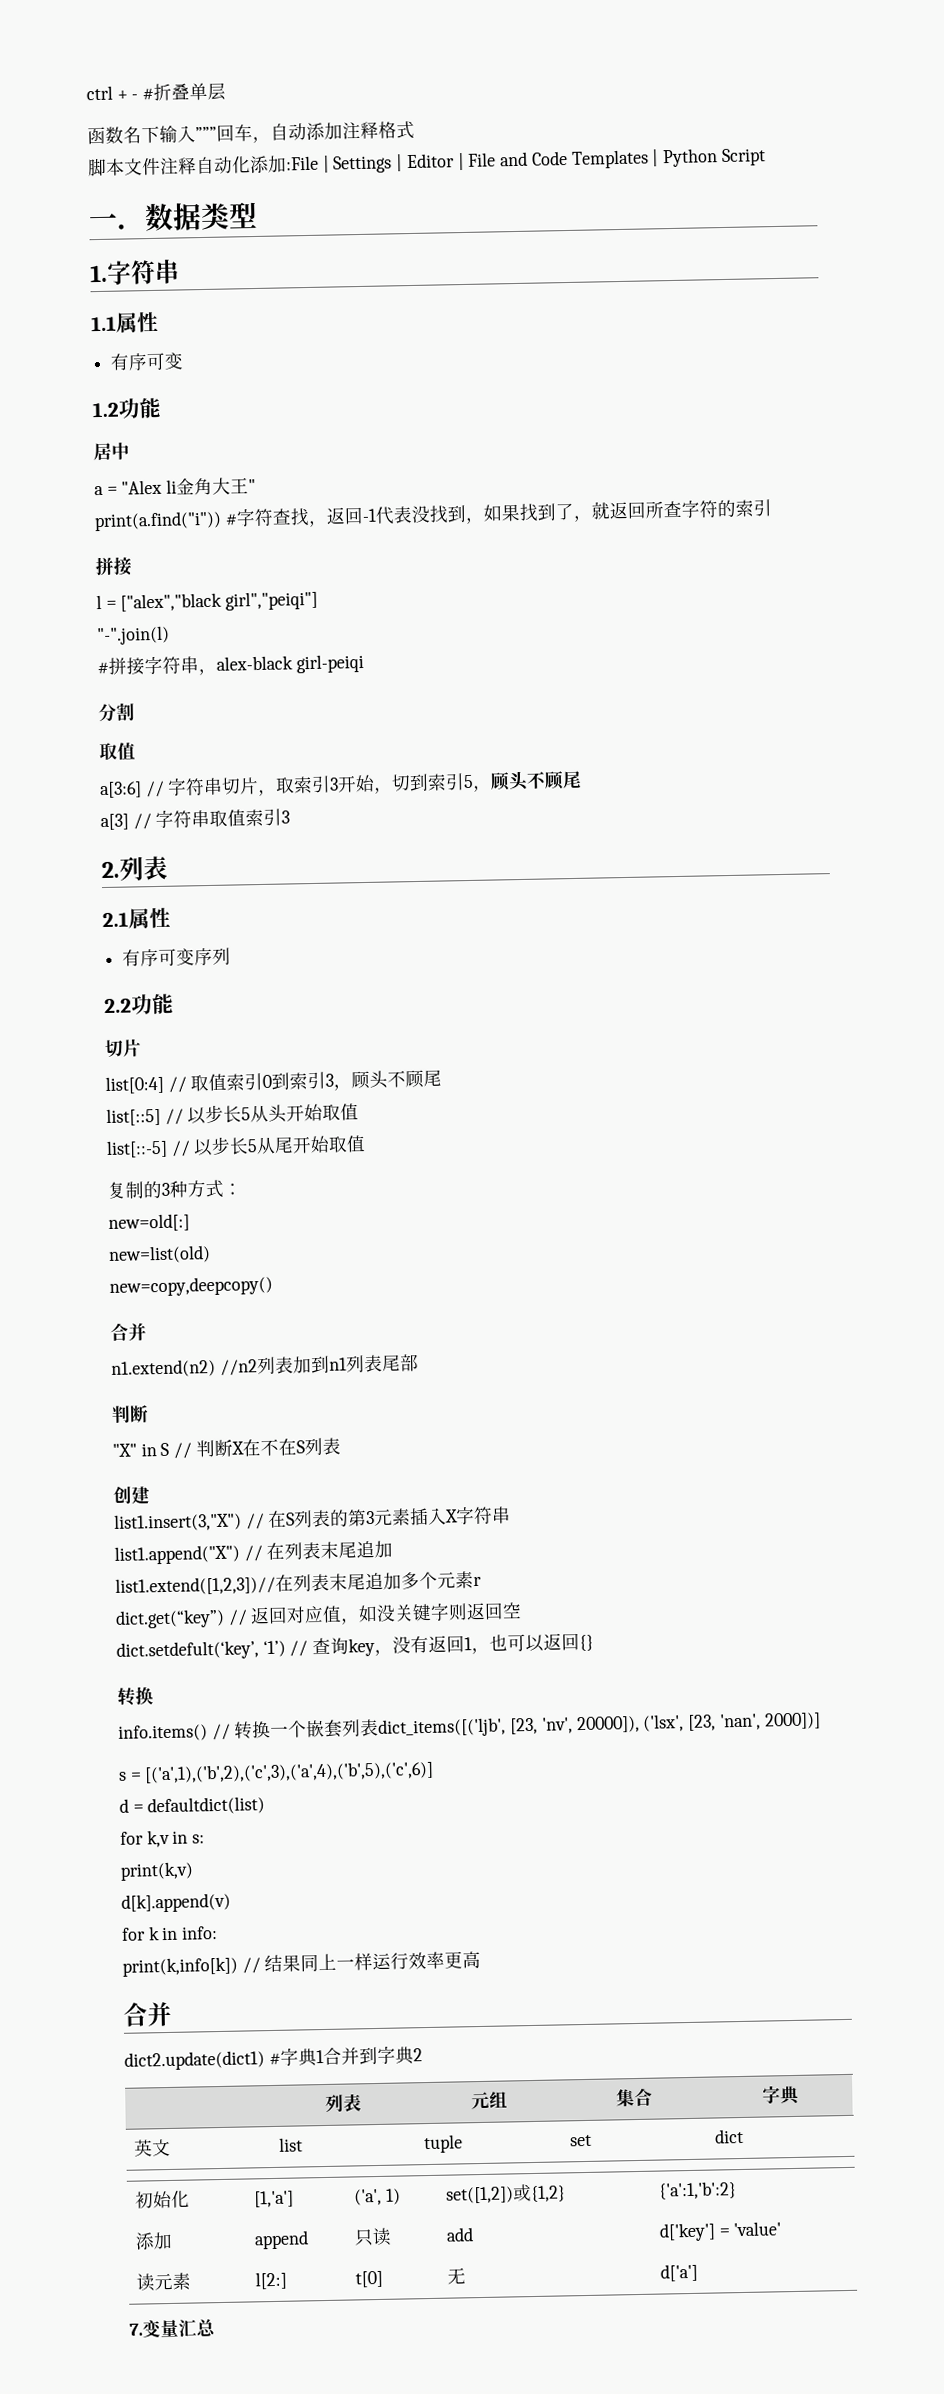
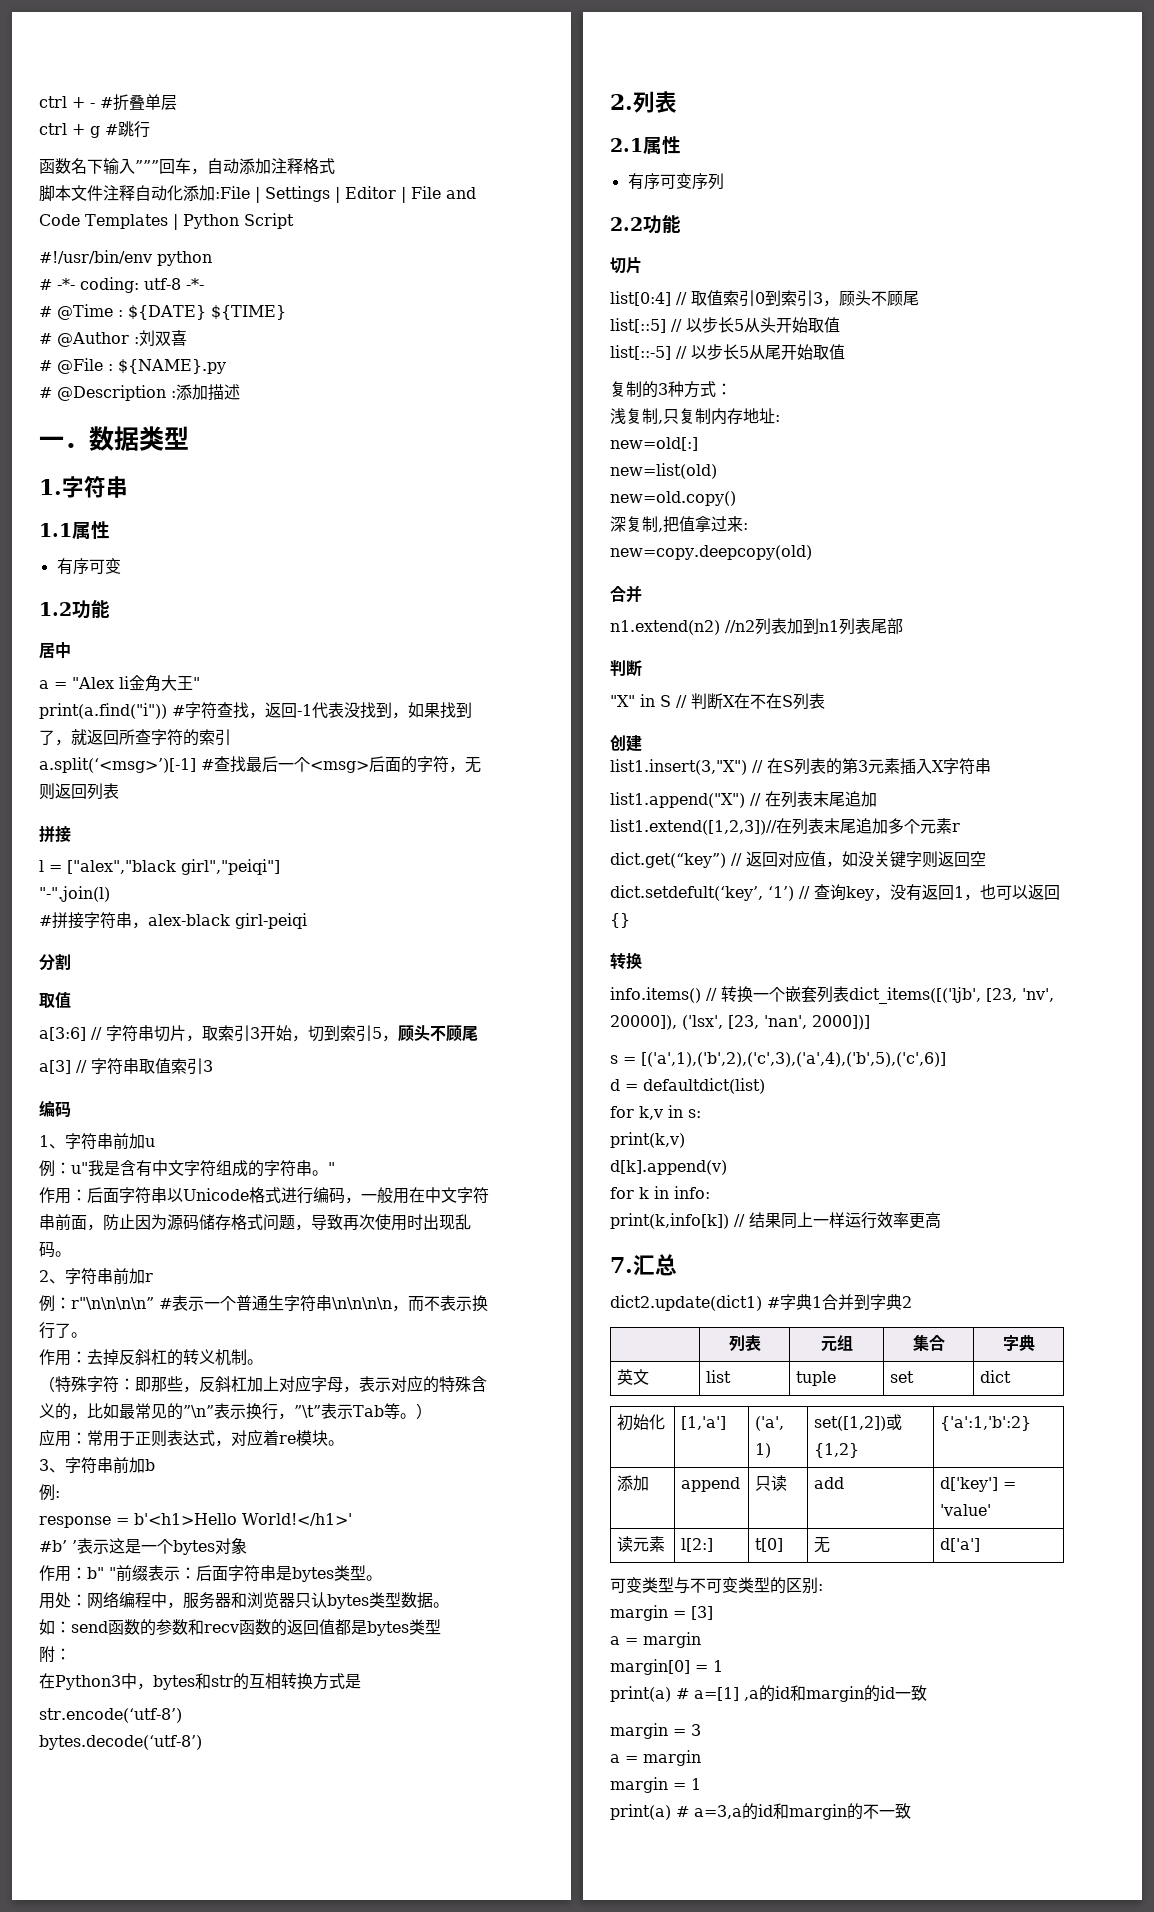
(227, 91) none -> [39,121,150,138] // ctrl + g #跳行
(766, 157) none -> [39,250,212,266] [39,277,204,293] [39,304,286,320] [39,330,187,347] [39,358,226,374] [39,384,240,401] // #!/usr/bin/env python // # -*- coding: utf-8 -*- // # @Time : ${DATE} ${TIME} // # @Author :刘双喜 // # @File : ${NAME}.py // # @Description :添加描述
(772, 508) none -> [39,756,481,773] [39,783,119,800] // a.split(‘<msg>’)[-1] #查找最后一个<msg>后面的字符，无则返回列表
(291, 817) none -> [39,1100,71,1118] [39,1133,155,1150] [39,1160,335,1177] [39,1187,489,1204] [39,1214,471,1231] [39,1241,71,1258] [39,1268,153,1285] [39,1295,488,1312] [39,1322,87,1339] [39,1349,263,1366] [39,1375,487,1393] [39,1403,432,1420] [39,1429,344,1447] [39,1457,155,1474] [39,1484,60,1501] [39,1513,352,1528] [39,1538,247,1555] [39,1565,382,1582] [39,1591,449,1609] [39,1619,441,1636] [39,1646,71,1663] [39,1673,361,1690] [39,1708,182,1723] [39,1735,202,1750] // 编码 // 1、字符串前加u // 例：u"我是含有中文字符组成的字符串。" // 作用：后面字符串以Unicode格式进行编码，一般用在中文字符串前面，防止因为源码储存格式问题，导致再次使用时出现乱码。 // 2、字符串前加r // 例：r"\n\n\n\n” #表示一个普通生字符串\n\n\n\n，而不表示换行了。 // 作用：去掉反斜杠的转义机制。 // （特殊字符：即那些，反斜杠加上对应字母，表示对应的特殊含义的，比如最常见的”\n”表示换行，”\t”表示Tab等。） // 应用：常用于正则表达式，对应着re模块。 // 3、字符串前加b // 例: // response = b'<h1>Hello World!</h1>' // #b’ ’表示这是一个bytes对象 // 作用：b" "前缀表示：后面字符串是bytes类型。 // 用处：网络编程中，服务器和浏览器只认bytes类型数据。 // 如：send函数的参数和recv函数的返回值都是bytes类型 // 附： // 在Python3中，bytes和str的互相转换方式是 // str.encode(‘utf-8’) // bytes.decode(‘utf-8’)
[108,1213,190,1232] [108,1245,211,1264] [109,1275,273,1297] new=old[:] // new=list(old) // new=copy,deepcopy() -> [610,408,780,425] [610,437,698,451] [610,463,717,479] [610,491,736,506] [610,516,748,533] [610,545,812,560] 浅复制,只复制内存地址: // new=old[:] // new=list(old) // new=old.copy() // 深复制,把值拿过来: // new=copy.deepcopy(old)
[123,2001,172,2027] 合并 -> [610,1254,677,1276] 7.汇总
[129,2319,216,2338] 7.变量汇总 -> [610,1577,823,1594] [610,1605,713,1621] [610,1632,701,1648] [610,1659,723,1675] [610,1685,927,1702] [610,1723,701,1739] [610,1750,701,1766] [610,1777,701,1793] [610,1803,911,1820] 可变类型与不可变类型的区别: // margin = [3] // a = margin // margin[0] = 1 // print(a) # a=[1] ,a的id和margin的id一致 // margin = 3 // a = margin // margin = 1 // print(a) # a=3,a的id和margin的不一致

